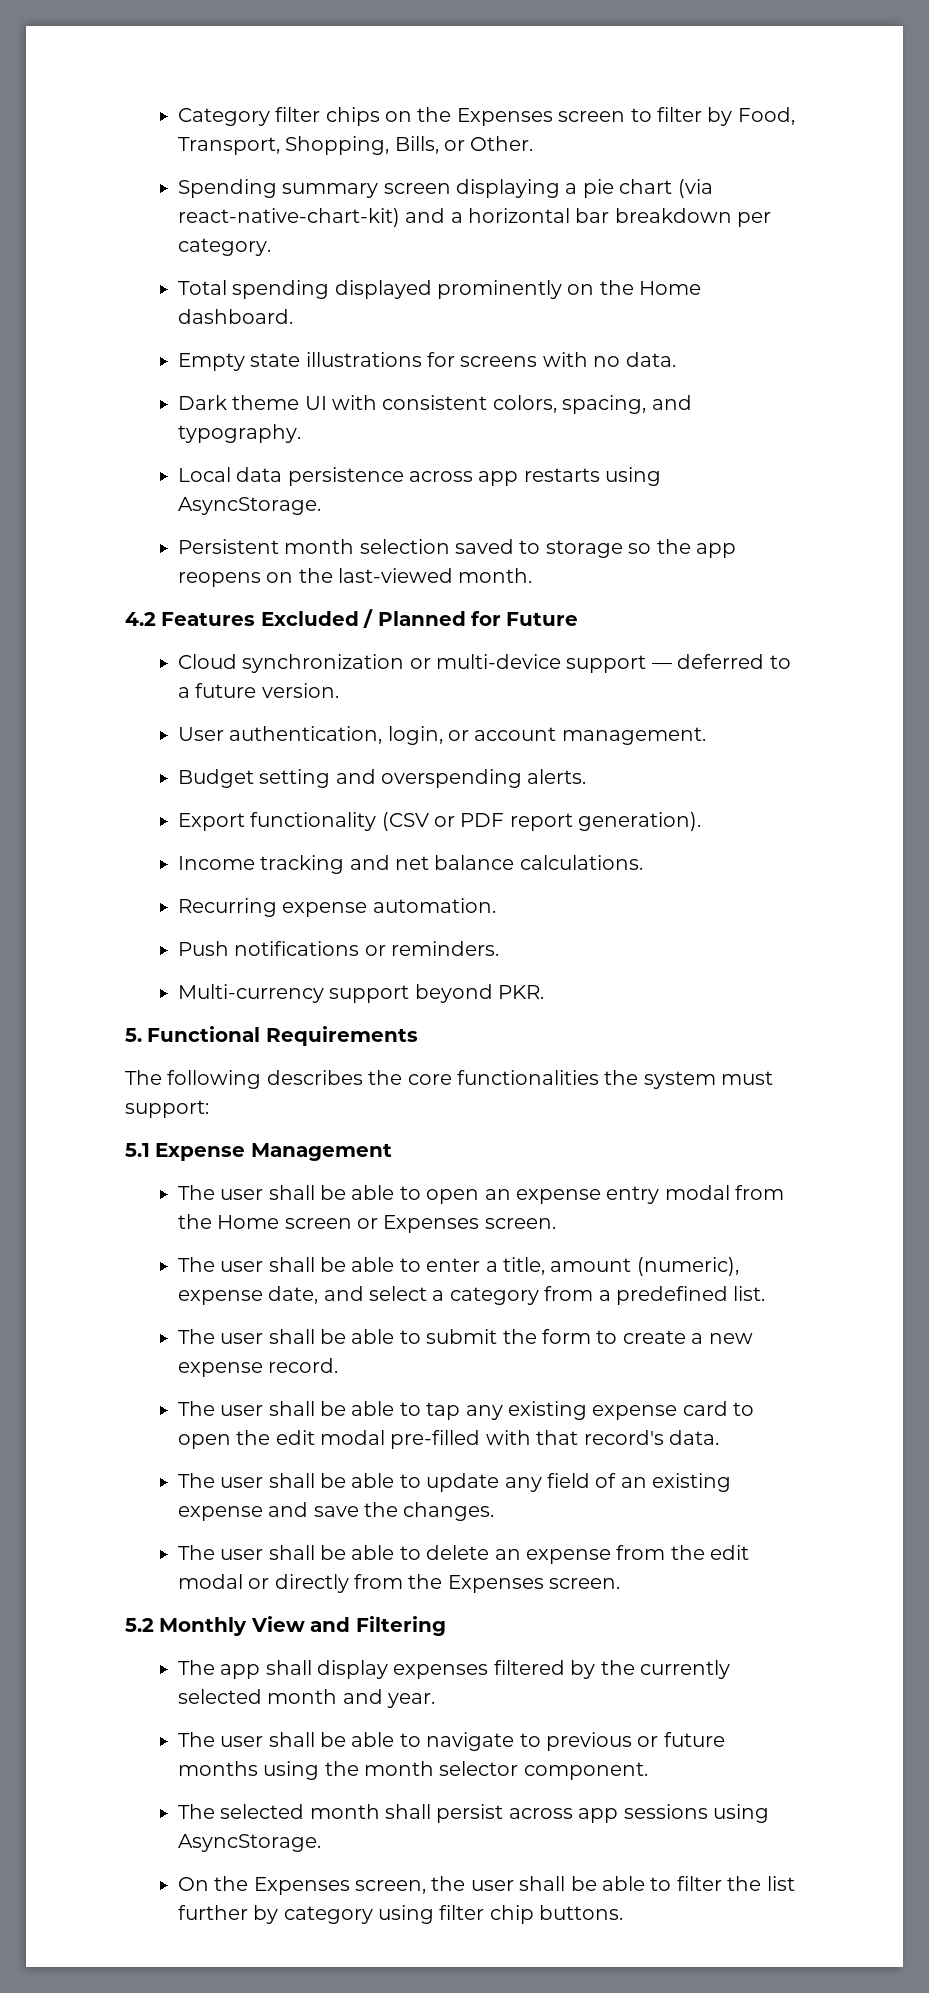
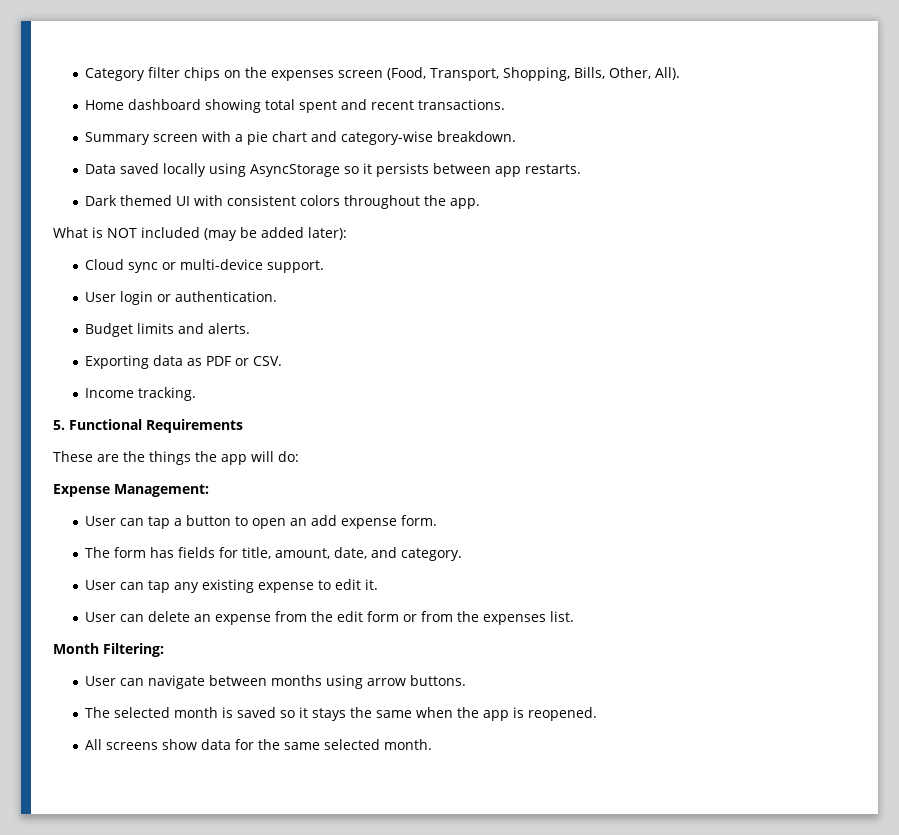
[456,107,795,126] [177,136,534,155] [177,179,713,198] [177,208,772,227] [177,238,271,256] [177,280,702,299] [177,309,293,324] [177,352,676,371] Expenses screen to filter by Food, Transport, Shopping, Bills, or Other. // Spending summary screen displaying a pie chart (via react-native-chart-kit) and a horizontal bar breakdown per category. // Total spending displayed prominently on the Home dashboard. // Empty state illustrations for screens with no data. -> [270,67,680,81] [84,99,505,113] [84,131,516,145] [84,163,581,177] expenses screen (Food, Transport, Shopping, Bills, Other, All). // Home dashboard showing total spent and recent transactions. // Summary screen with a pie chart and category-wise breakdown. // Data saved locally using AsyncStorage so it persists between app restarts.
[232,395,300,410] theme -> [119,195,172,206] themed
[492,395,692,414] [177,424,301,443] [177,467,662,486] [177,497,321,515] [177,539,736,558] [177,568,533,587] [125,609,579,628] colors, spacing, and typography. // Local data persistence across app restarts using AsyncStorage. // Persistent month selection saved to storage so the app reopens on the last-viewed month. // 4.2 Features Excluded / Planned for Future -> [299,195,480,209] [53,227,347,241] colors throughout the app. // What is NOT included (may be added later):
[242,654,405,673] synchronization -> [127,262,158,273] sync
[566,654,791,673] [177,683,339,698] [177,726,706,745] [177,769,587,788] [177,812,702,831] [177,855,643,874] [177,898,496,917] [177,941,499,956] [177,984,544,1003] [125,1026,418,1046] [125,1070,774,1089] [125,1100,209,1118] [125,1143,392,1161] [177,1185,785,1204] [177,1214,556,1233] [177,1257,739,1276] [177,1286,766,1305] [177,1329,753,1344] [177,1358,339,1377] [177,1401,755,1420] [177,1430,719,1449] [177,1473,732,1492] [177,1502,495,1521] [177,1545,421,1560] support — deferred to a future version. // User authentication, login, or account management. // Budget setting and overspending alerts. // Export functionality (CSV or PDF report generation). // Income tracking and net balance calculations. // Recurring expense automation. // Push notifications or reminders. // Multi-currency support beyond PKR. // 5. Functional Requirements // The following describes the core functionalities the system must support: // 5.1 Expense Management // The user shall be able to open an expense entry modal from the Home screen or Expenses screen. // The user shall be able to enter a title, amount (numeric), expense date, and select a category from a predefined list. // The user shall be able to submit the form to create a new expense record. // The user shall be able to tap any existing expense card to open the edit modal pre-filled with that record's data. // The user shall be able to update any field of an existing expense and save the changes. // The user shall be able to -> [266,260,324,273] [84,291,277,305] [84,323,250,337] [84,355,282,369] [84,387,196,401] [53,419,243,433] [53,451,299,465] [53,484,209,497] [84,515,437,529] [84,547,462,561] [84,579,378,593] [84,612,144,622] support. // User login or authentication. // Budget limits and alerts. // Exporting data as PDF or CSV. // Income tracking. // 5. Functional Requirements // These are the things the app will do: // Expense Management: // User can tap a button to open an add expense form. // The form has fields for title, amount, date, and category. // User can tap any existing expense to edit it. // User can
[177,1574,621,1593] [125,1616,446,1636] [177,1660,730,1679] [177,1689,435,1708] [177,1732,725,1751] [177,1761,648,1780] [177,1804,769,1823] [177,1834,321,1852] [177,1876,795,1895] [177,1905,624,1924] modal or directly from the Expenses screen. // 5.2 Monthly View and Filtering // The app shall display expenses filtered by the currently selected month and year. // The user shall be able to navigate to previous or future months using the month selector component. // The selected month shall persist across app sessions using AsyncStorage. // On the Expenses screen, the user shall be able to filter the list further by category using filter chip buttons. -> [366,611,574,625] [53,643,164,657] [84,675,466,689] [84,707,597,721] [84,739,432,750] form or from the expenses list. // Month Filtering: // User can navigate between months using arrow buttons. // The selected month is saved so it stays the same when the app is reopened. // All screens show data for the same selected month.

